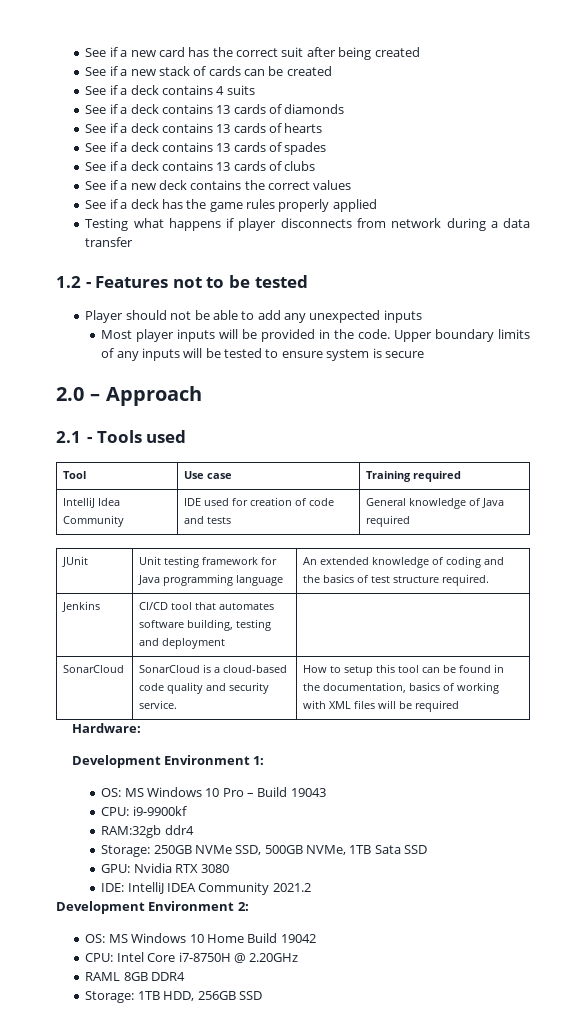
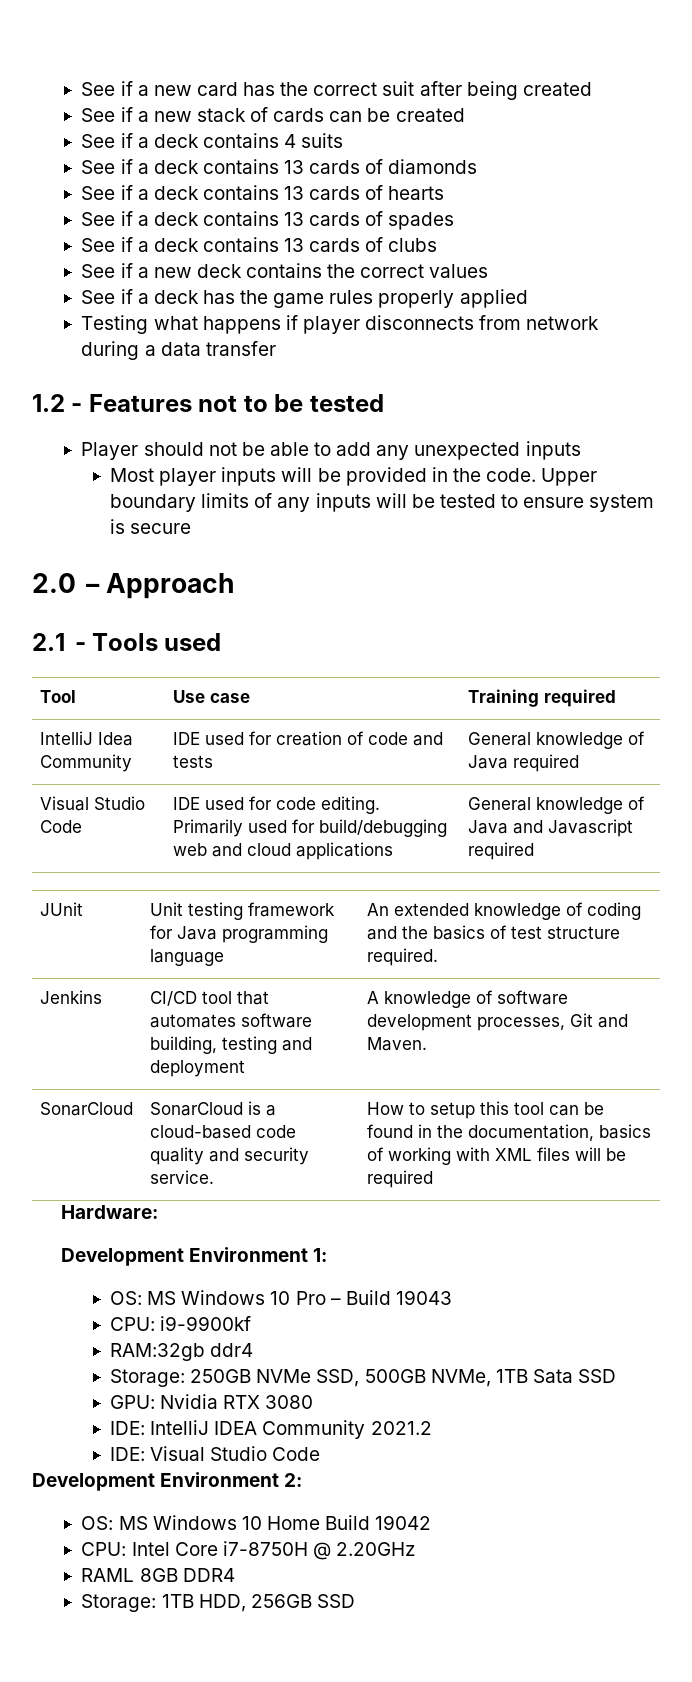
(411, 521) none -> [40,796,146,811] [40,820,83,833] [173,796,381,814] [173,819,448,837] [173,842,394,860] [468,796,646,814] [468,819,634,837] [468,842,535,860] // Visual Studio Code | IDE used for code editing. Primarily used for build/debugging web and cloud applications | General knowledge of Java and Javascript required
(226, 643) none -> [367,990,569,1008] [367,1013,629,1031] [367,1037,428,1051] A knowledge of software development processes, Git and Maven.
(311, 887) none -> [109,1446,321,1461] // IDE: Visual Studio Code

